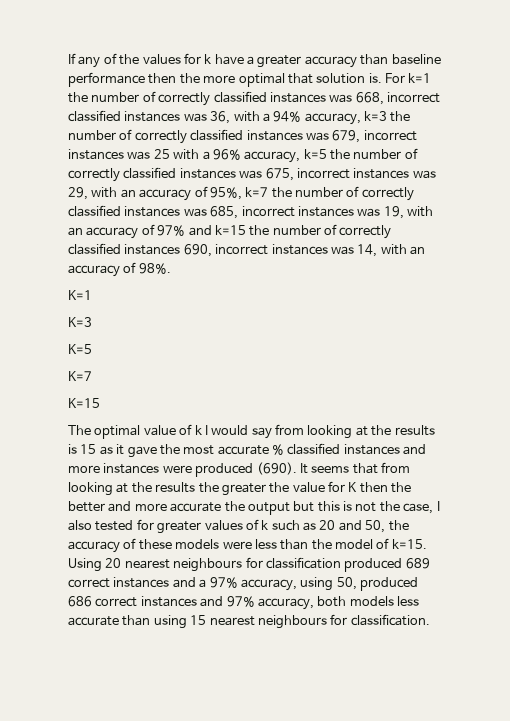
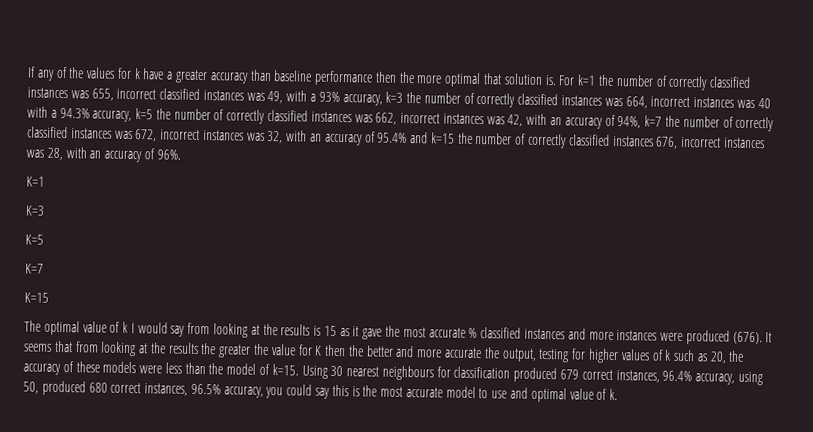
[355,92,384,105] 668, -> [91,88,114,101] 655,
[210,111,302,124] 36, with a 94% -> [267,90,340,104] 49, with a 93%
[332,130,417,143] [68,149,241,160] 679, incorrect instances was 25 with a 96% -> [625,96,771,109] [27,106,90,119] 664, incorrect instances was 40 with a 94.3%
[265,168,436,181] [68,186,242,201] 675, incorrect instances was 29, with an accuracy of 95%, -> [375,112,642,129] 662, incorrect instances was 42, with an accuracy of 94%,
[210,206,433,219] [68,224,186,239] 685, incorrect instances was 19, with an accuracy of 97% -> [135,129,408,146] 672, incorrect instances was 32, with an accuracy of 95.4%
[183,244,425,257] [68,262,171,277] 690, incorrect instances was 14, with an accuracy of 98%. -> [656,136,765,149] [26,147,181,163] 676, incorrect instances was 28, with an accuracy of 96%.
[256,462,297,475] (690). -> [732,331,763,345] (676).
[247,501,440,515] [68,519,202,534] output but this is not the case, I also tested for greater -> [501,348,619,364] output, testing for higher
[319,520,386,533] 20 and 50, -> [709,351,727,364] 20,
[105,558,122,568] 20 -> [330,365,344,377] 30
[405,558,430,569] [68,577,418,591] [68,596,419,610] [68,614,430,629] 689 correct instances and a 97% accuracy, using 50, produced 686 correct instances and 97% accuracy, both models less accurate than using 15 nearest neighbours for classification. -> [560,369,763,386] [23,380,619,403] 679 correct instances, 96.4% accuracy, using 50, produced 680 correct instances, 96.5% accuracy, you could say this is the most accurate model to use and optimal value of k.

